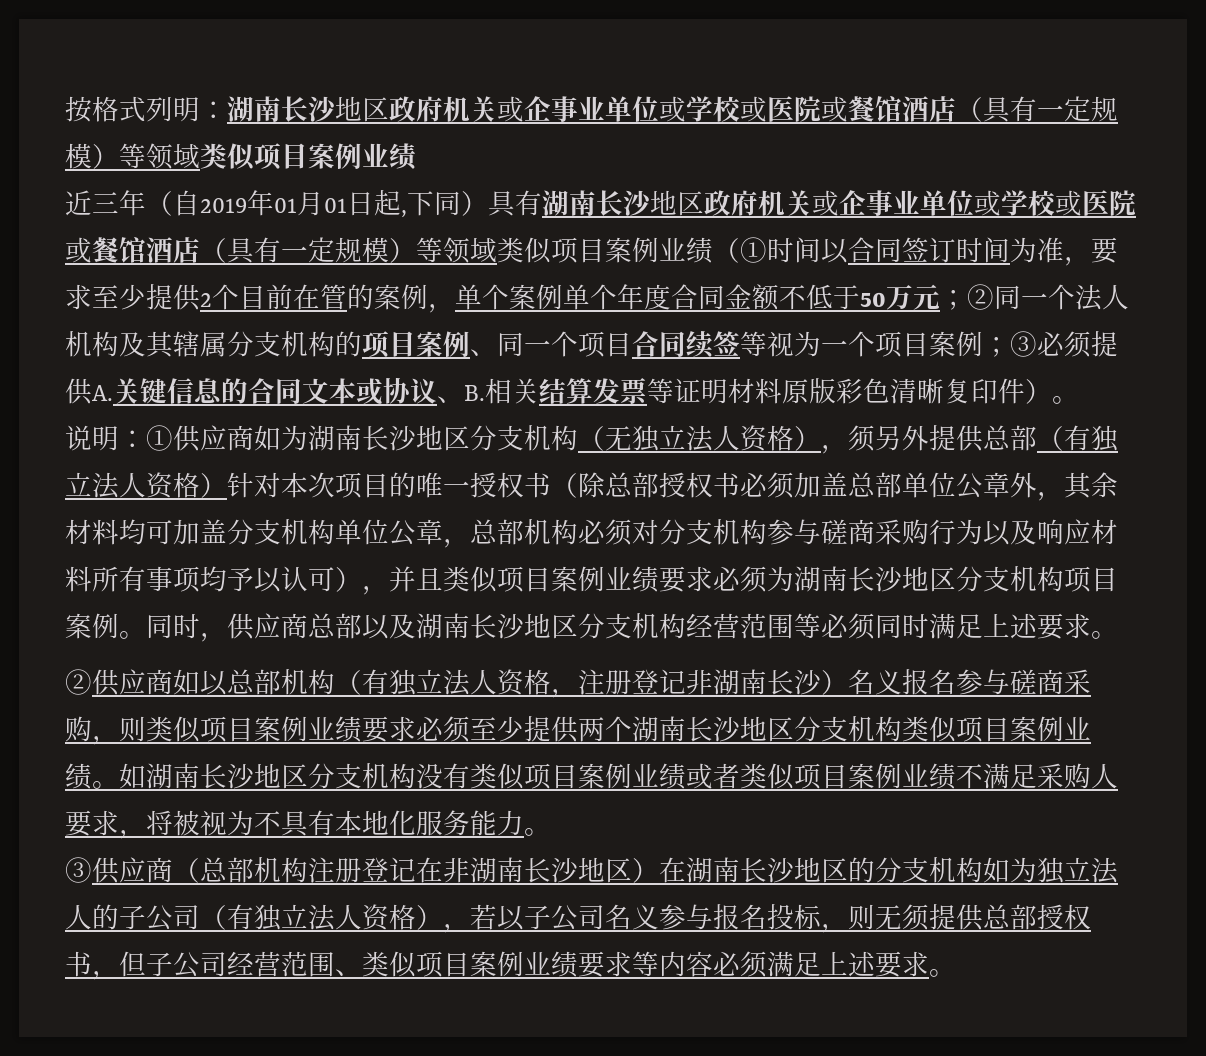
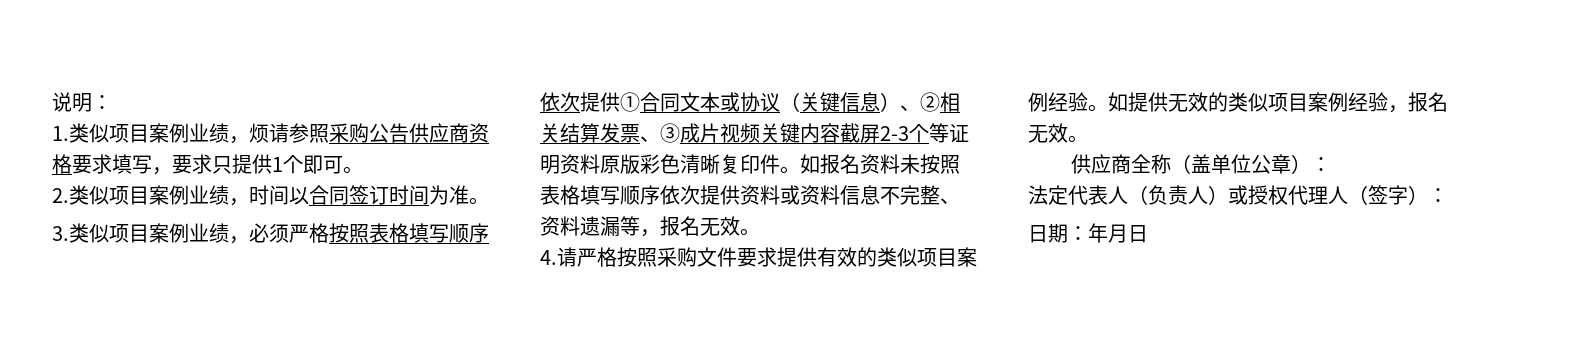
[65,96,1118,123] [65,143,416,170] [65,190,1136,218] [65,237,767,264] 按格式列明：湖南长沙地区政府机关或企事业单位或学校或医院或餐馆酒店（具有一定规模）等领域类似项目案例业绩 // 近三年（自2019年01月01日起,下同）具有湖南长沙地区政府机关或企事业单位或学校或医院或餐馆酒店（具有一定规模）等领域类似项目案例业绩（① -> [52,92,112,112] [52,123,489,144] [52,154,363,175] [52,185,249,206] 说明： // 1.类似项目案例业绩，烦请参照采购公告供应商资格要求填写，要求只提供1个即可。 // 2.类似项目案例业绩，
[1064,237,1118,266] [65,284,1129,313] [65,331,1118,358] [65,377,755,405] ，要求至少提供2个目前在管的案例，单个案例单个年度合同金额不低于50万元；②同一个法人机构及其辖属分支机构的项目案例、同一个项目合同续签等视为一个项目案例；③必须提供A.关键信息的合同文本或协议、B.相关结算发票等证明材 -> [469,197,489,205] [52,223,489,244] [540,92,960,112] [540,123,969,143] [540,154,580,174] 。 // 3.类似项目案例业绩，必须严格按照表格填写顺序依次提供①合同文本或协议（关键信息）、②相关结算发票、③成片视频关键内容截屏2-3个等证明资
[1025,379,1079,404] [65,425,1119,454] [65,472,1118,501] [65,519,1118,548] [65,566,1118,595] [65,613,1118,642] [65,669,1091,698] [65,716,1091,745] [65,763,1118,790] [65,810,551,839] [65,857,1119,884] [65,904,1091,933] [65,951,956,980] ）。 // 说明：①供应商如为湖南长沙地区分支机构（无独立法人资格），须另外提供总部（有独立法人资格）针对本次项目的唯一授权书（除总部授权书必须加盖总部单位公章外，其余材料均可加盖分支机构单位公章，总部机构必须对分支机构参与磋商采购行为以及响应材料所有事项均予以认可），并且类似项目案例业绩要求必须为湖南长沙地区分支机构项目案例。同时，供应商总部以及湖南长沙地区分支机构经营范围等必须同时满足上述要求。 // ②供应商如以总部机构（有独立法人资格，注册登记非湖南长沙）名义报名参与磋商采购，则类似项目案例业绩要求必须至少提供两个湖南长沙地区分支机构类似项目案例业绩。如湖南长沙地区分支机构没有类似项目案例业绩或者类似项目案例业绩不满足采购人要求，将被视为不具有本地化服务能力。 // ③供应商（总部机构注册登记在非湖南长沙地区）在湖南长沙地区的分支机构如为独立法人的子公司（有独立法人资格），若以子公司名义参与报名投标，则无须提供总部授权书，但子公司经营范围、类似项目案例业绩要求等内容必须满足上述要求。 -> [780,154,960,174] [540,185,960,205] [540,216,760,237] [540,247,977,267] [1028,92,1448,113] [1028,123,1088,143] [1070,154,1331,174] [1028,185,1448,205] [1028,223,1148,243] 。如报名资料未按照表格填写顺序依次提供资料或资料信息不完整、资料遗漏等，报名无效。 // 4.请严格按照采购文件要求提供有效的类似项目案例经验。如提供无效的类似项目案例经验，报名无效。 // 供应商全称（盖单位公章）： // 法定代表人（负责人）或授权代理人（签字）： // 日期：年月日

